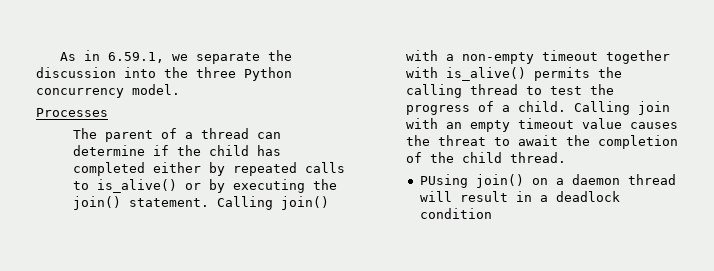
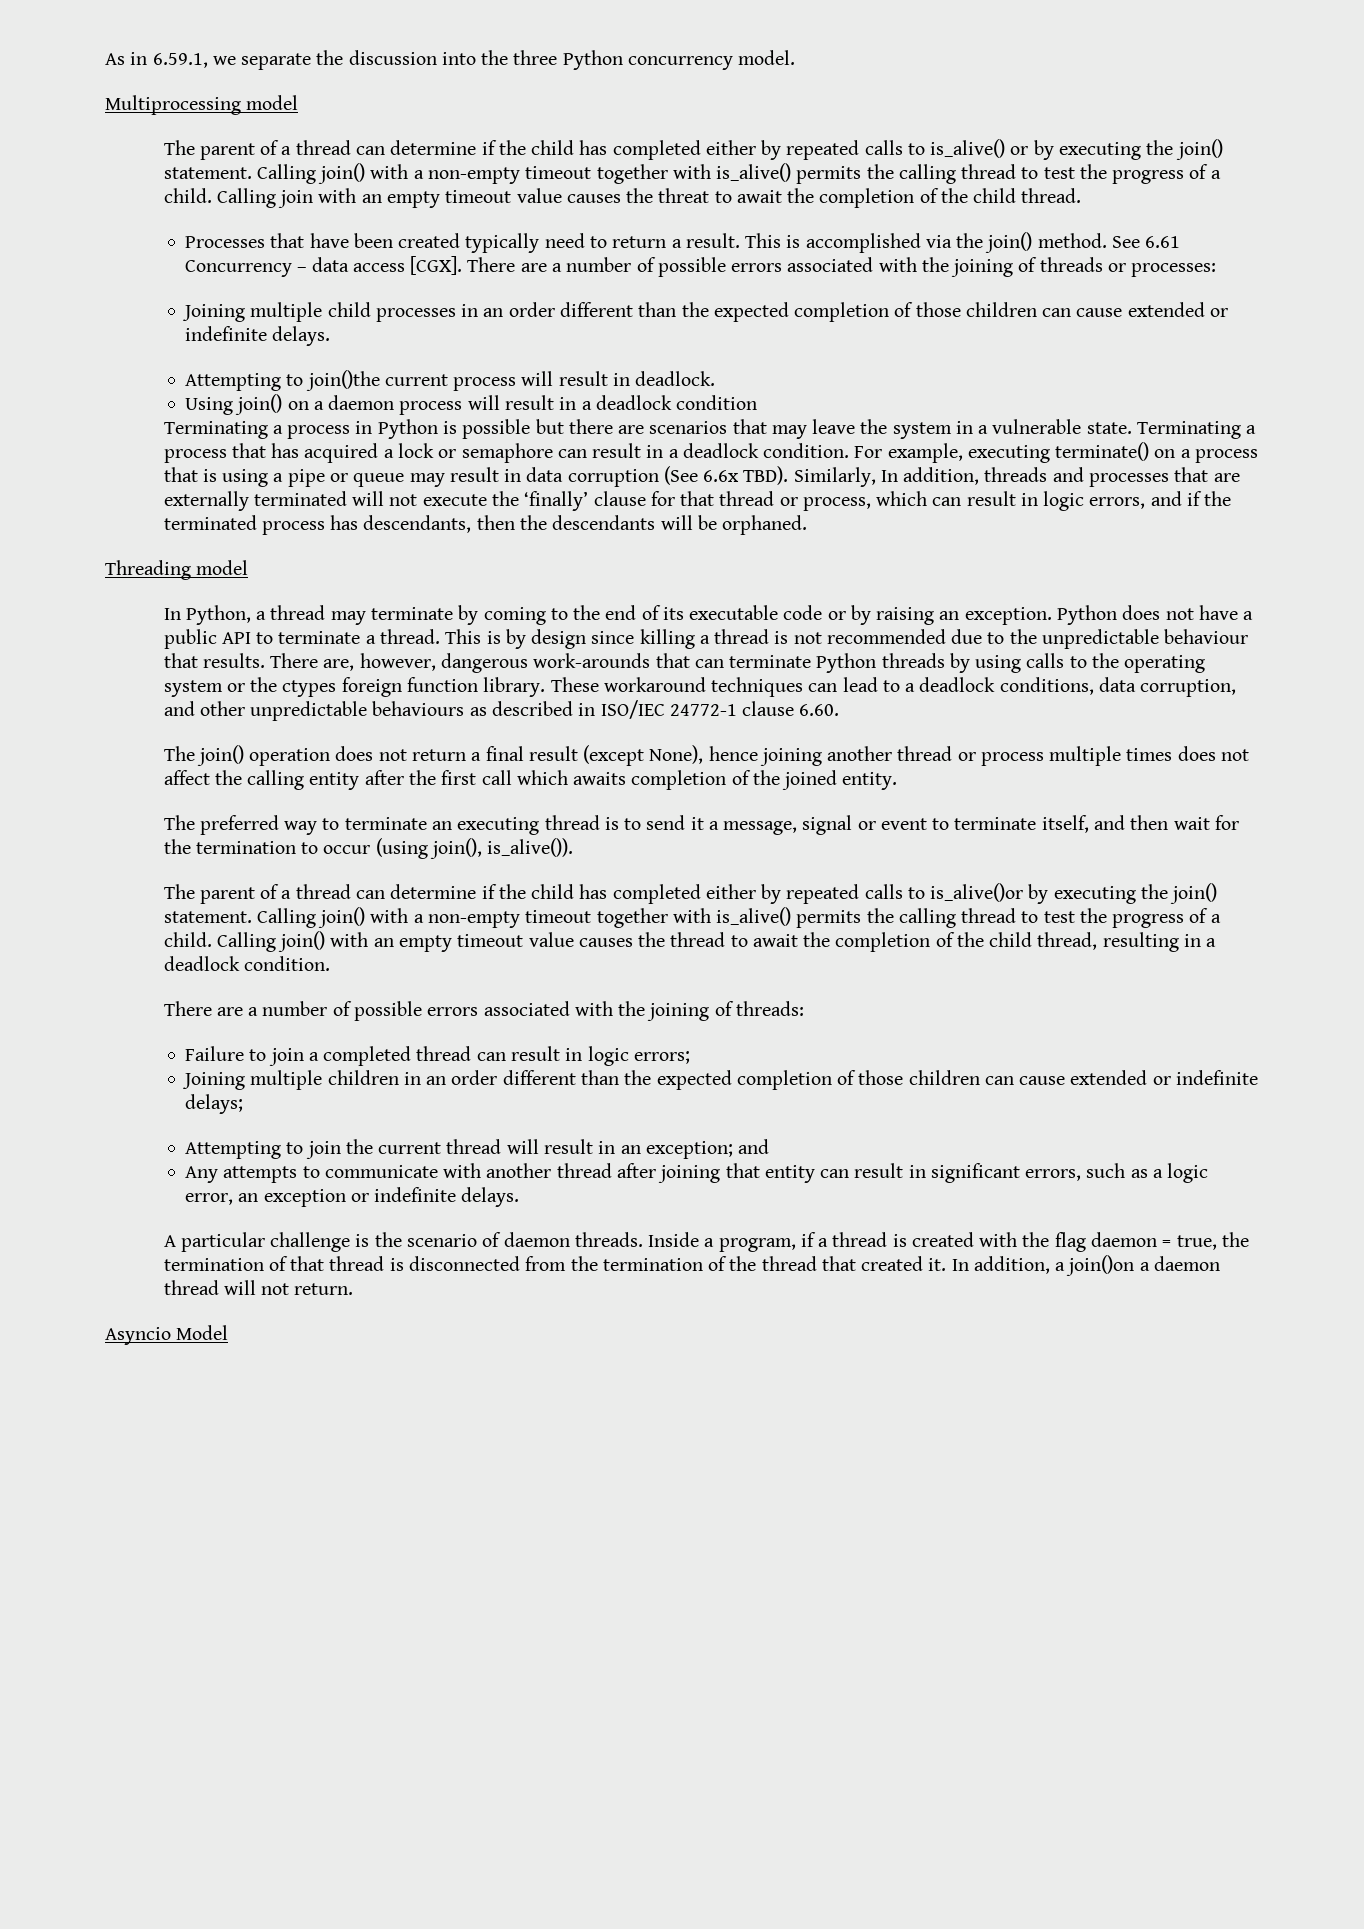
[36,108,108,117] Processes -> [105,95,299,115] Multiprocessing model
[420,174,469,188] PUsing -> [185,232,1181,253] [185,256,1217,277] [182,302,1228,322] [185,326,331,346] [185,370,716,391] [185,397,234,415] Processes that have been created typically need to return a result. This is accomplished via the join() method. See 6.61 Concurrency – data access [CGX]. There are a number of possible errors associated with the joining of threads or processes: // Joining multiple child processes in an order different than the expected completion of those children can cause extended or indefinite delays. // Attempting to join()the current process will result in deadlock. // Using
[628,174,677,185] thread -> [399,401,463,415] process
(493, 213) none -> [163,419,1257,439] [163,442,1258,463] [163,466,1240,487] [163,491,1232,511] [163,515,808,535] [105,560,249,580] [163,605,1254,625] [163,629,1249,649] [163,653,1206,673] [163,677,1237,697] [163,700,840,721] [163,745,1249,766] [163,770,898,790] [163,815,1239,835] [163,838,574,859] [163,883,1218,904] [163,907,1221,928] [163,931,1217,952] [163,956,330,971] [163,1001,804,1021] [185,1046,690,1066] [182,1070,1258,1090] [185,1094,244,1114] [185,1139,770,1159] [185,1163,1209,1183] [185,1187,520,1207] [163,1232,1249,1252] [163,1255,1220,1276] [163,1280,354,1295] [105,1325,229,1345] // Terminating a process in Python is possible but there are scenarios that may leave the system in a vulnerable state. Terminating a process that has acquired a lock or semaphore can result in a deadlock condition. For example, executing terminate() on a process that is using a pipe or queue may result in data corruption (See 6.6x TBD). Similarly, In addition, threads and processes that are externally terminated will not execute the ‘finally’ clause for that thread or process, which can result in logic errors, and if the terminated process has descendants, then the descendants will be orphaned. // Threading model // In Python, a thread may terminate by coming to the end of its executable code or by raising an exception. Python does not have a public API to terminate a thread. This is by design since killing a thread is not recommended due to the unpredictable behaviour that results. There are, however, dangerous work-arounds that can terminate Python threads by using calls to the operating system or the ctypes foreign function library. These workaround techniques can lead to a deadlock conditions, data corruption, and other unpredictable behaviours as described in ISO/IEC 24772-1 clause 6.60. // The join() operation does not return a final result (except None), hence joining another thread or process multiple times does not affect the calling entity after the first call which awaits completion of the joined entity. // The preferred way to terminate an executing thread is to send it a message, signal or event to terminate itself, and then wait for the termination to occur (using join(), is_alive()). // The parent of a thread can determine if the child has completed either by repeated calls to is_alive()or by executing the join() statement. Calling join() with a non-empty timeout together with is_alive() permits the calling thread to test the progress of a child. Calling join() with an empty timeout value causes the thread to await the completion of the child thread, resulting in a deadlock condition. // There are a number of possible errors associated with the joining of threads: // Failure to join a completed thread can result in logic errors; // Joining multiple children in an order different than the expected completion of those children can cause extended or indefinite delays; // Attempting to join the current thread will result in an exception; and // Any attempts to communicate with another thread after joining that entity can result in significant errors, such as a logic error, an exception or indefinite delays. // A particular challenge is the scenario of daemon threads. Inside a program, if a thread is created with the flag daemon = true, the termination of that thread is disconnected from the termination of the thread that created it. In addition, a join()on a daemon thread will not return. // Asyncio Model

